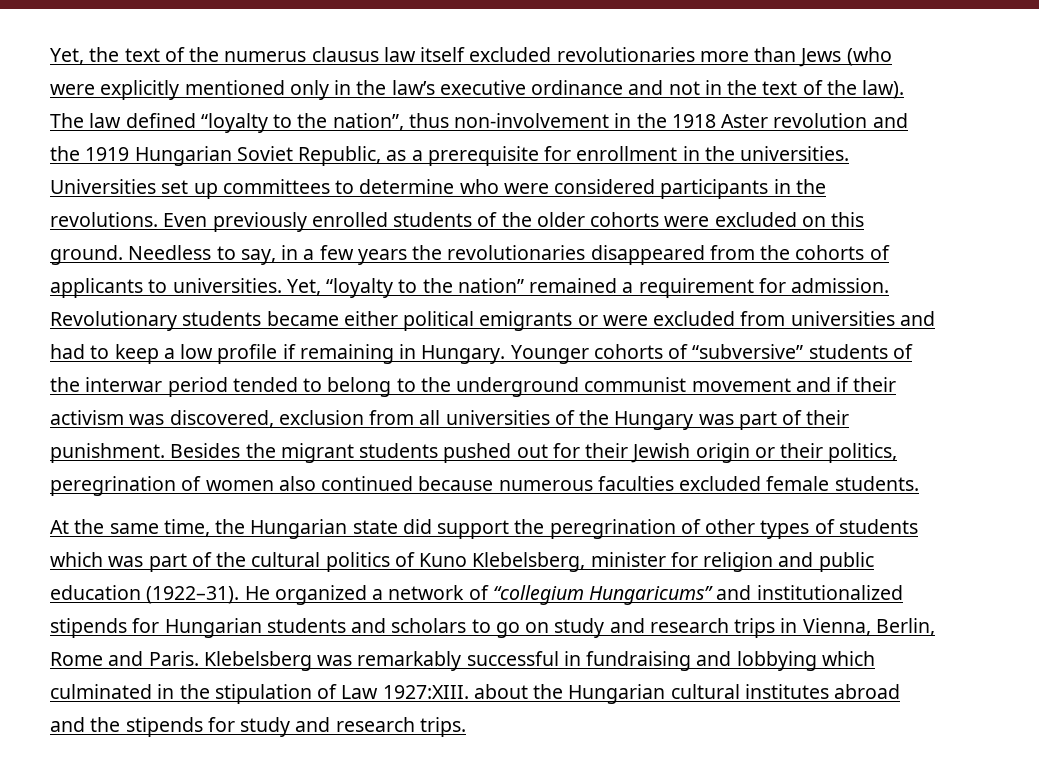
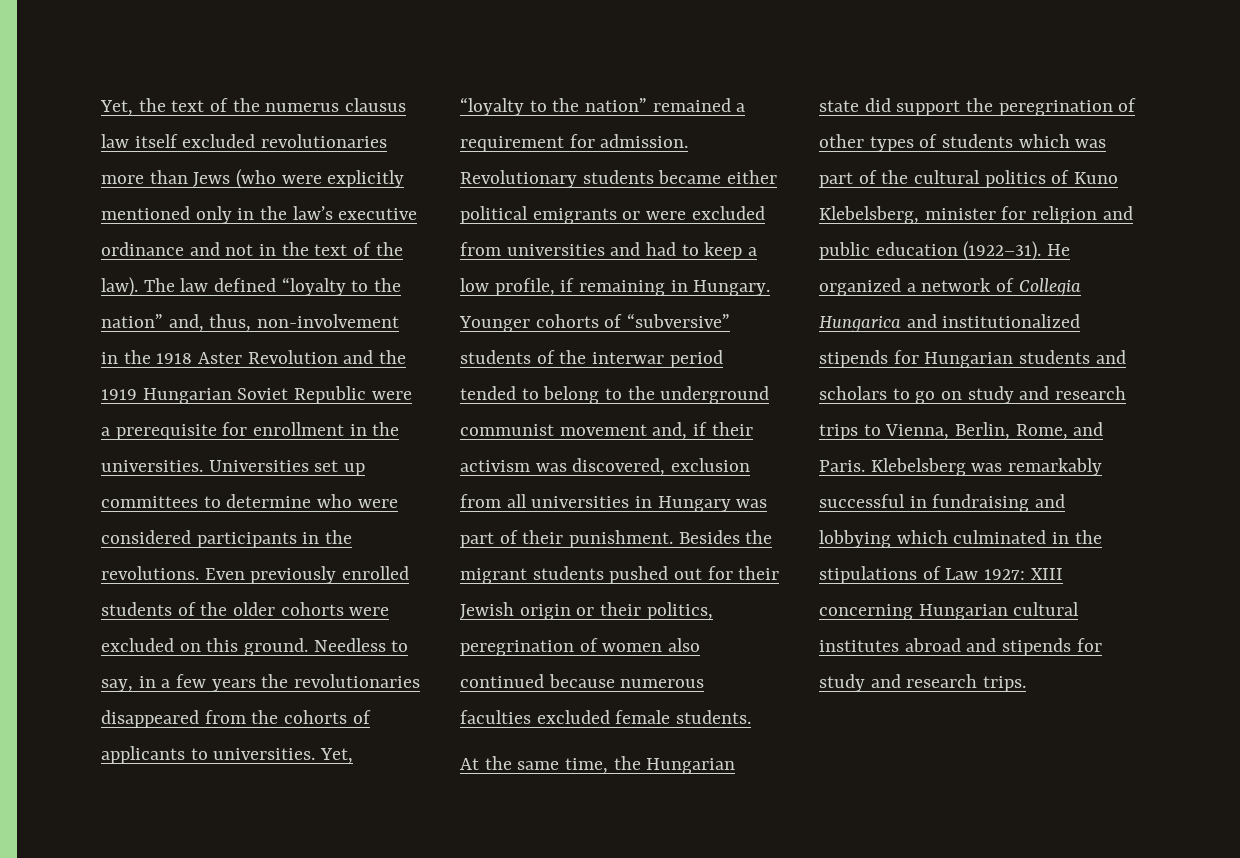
[332,113,449,131] nation”, thus -> [101,314,252,332] nation” and, thus,
[773,113,868,128] revolution -> [247,350,338,364] Revolution
[298,146,407,166] Republic, as -> [294,386,412,404] Republic were
[217,344,278,364] profile -> [494,278,555,296] profile,
[795,377,831,392] and -> [652,422,688,440] and,
[554,410,610,425] of the -> [635,496,653,508] in
[492,585,714,605] “collegium Hungaricums” -> [1018,278,1081,296] [819,316,901,332] Collegia Hungarica
[780,618,798,633] in -> [863,424,881,436] to
[50,652,103,666] Rome -> [1015,424,1068,440] Rome,
[214,684,312,704] stipulation -> [819,566,917,584] stipulations
[382,684,564,699] 1927:XIII. about the -> [984,568,1063,580] [819,604,913,620] 1927: XIII concerning
[90,717,121,732] the -> (997, 645) none

